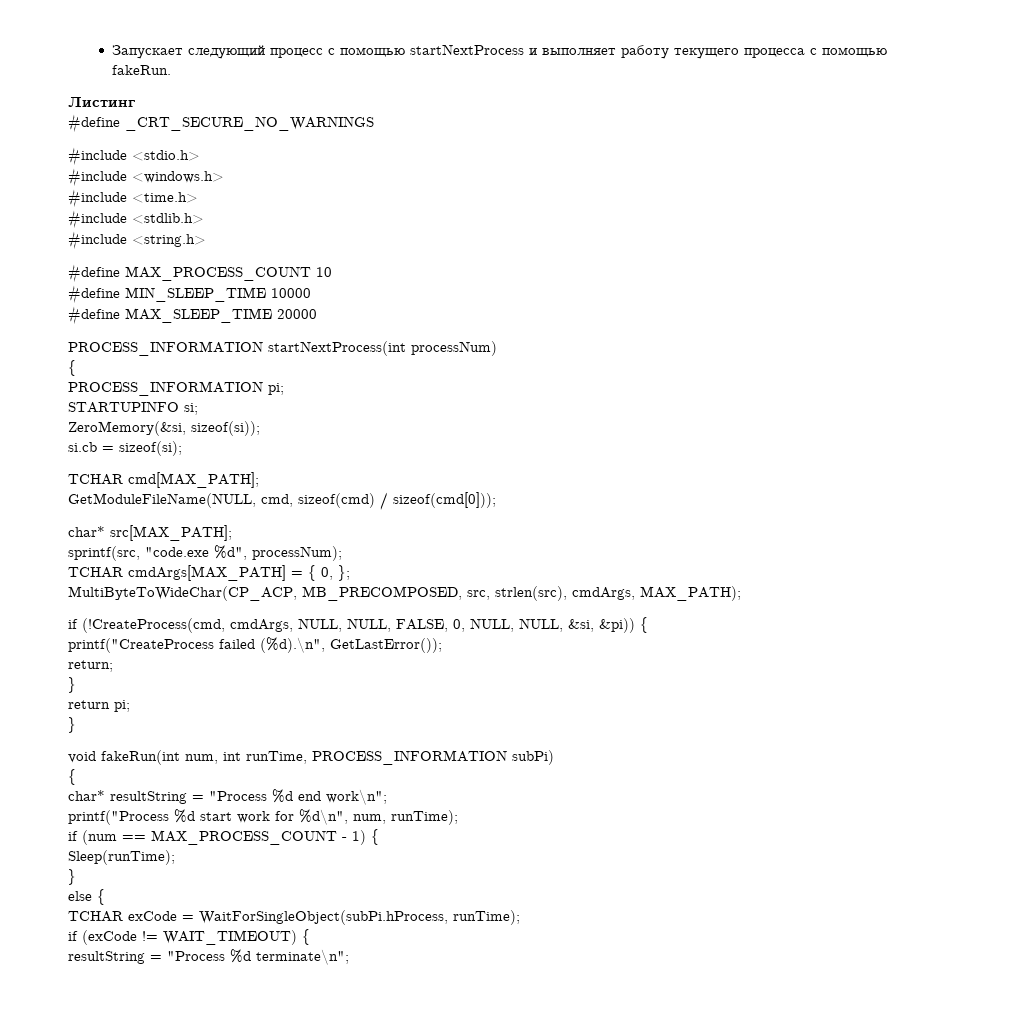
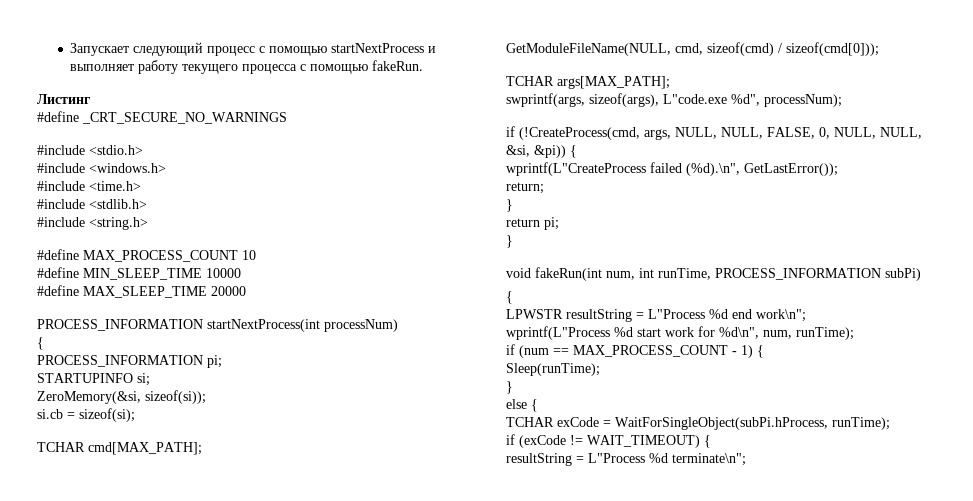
[68,525,232,541] [68,545,342,561] [68,565,350,581] [68,586,741,601] char* src[MAX_PATH]; // sprintf(src, "code.exe %d", processNum); // TCHAR cmdArgs[MAX_PATH] = { 0, }; // MultiByteToWideChar(CP_ACP, MB_PRECOMPOSED, src, strlen(src), cmdArgs, MAX_PATH); -> [506,76,670,89] [506,93,842,107] TCHAR args[MAX_PATH]; // swprintf(args, sizeof(args), L"code.exe %d", processNum);
[230,619,293,632] cmdArgs, -> [644,129,671,140] args,
[68,638,214,653] printf("CreateProcess -> [506,162,646,176] wprintf(L"CreateProcess
[68,790,267,804] char* resultString = "Process -> [506,309,705,322] LPWSTR resultString = L"Process
[68,810,169,825] printf("Process -> [506,326,610,340] wprintf(L"Process
[167,951,225,961] "Process -> [588,453,645,463] L"Process

